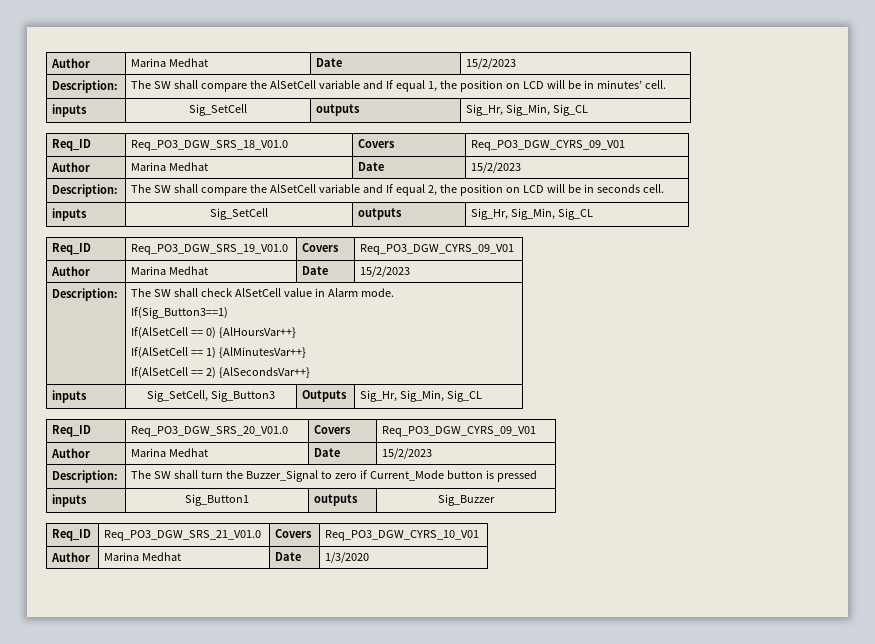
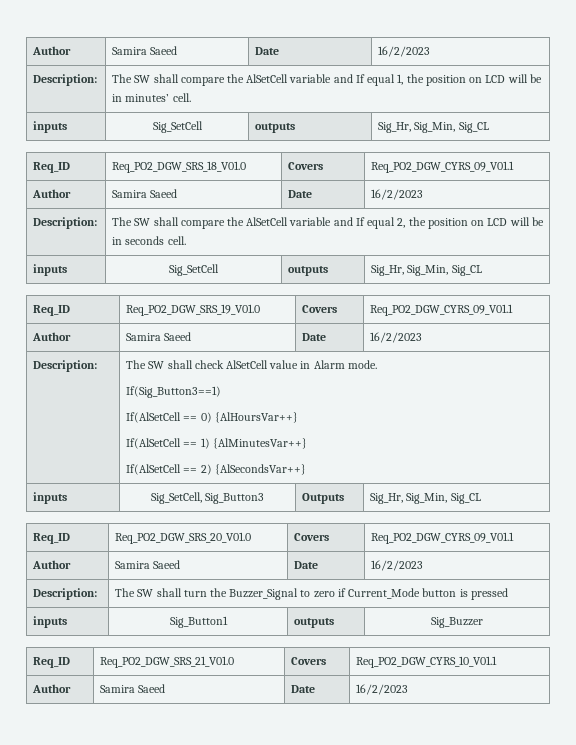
[51,58,91,68] [131,58,209,67] [316,58,343,67] [466,58,517,69] Author | Marina Medhat | Date | 15/2/2023 -> [32,46,72,55] [112,46,178,55] [255,47,280,55] [378,46,431,57] Author | Samira Saeed | Date | 16/2/2023
[131,140,289,151] [358,139,396,148] [471,140,626,151] [51,162,91,172] [131,162,209,171] [358,162,385,171] [471,162,522,173] Req_PO3_DGW_SRS_18_V01.0 | Covers | Req_PO3_DGW_CYRS_09_V01 // Author | Marina Medhat | Date | 15/2/2023 -> [112,161,247,173] [288,162,324,170] [371,161,515,173] [32,189,72,198] [112,189,178,198] [288,190,313,198] [371,189,424,200] Req_PO2_DGW_SRS_18_V01.0 | Covers | Req_PO2_DGW_CYRS_09_V01.1 // Author | Samira Saeed | Date | 16/2/2023
[131,244,289,255] [302,243,340,252] [360,244,515,255] [51,266,91,276] [131,266,209,275] [302,266,329,275] [360,266,411,277] Req_PO3_DGW_SRS_19_V01.0 | Covers | Req_PO3_DGW_CYRS_09_V01 // Author | Marina Medhat | Date | 15/2/2023 -> [126,304,261,316] [302,305,338,313] [370,304,514,316] [32,332,72,341] [126,332,192,341] [302,333,327,341] [370,332,423,343] Req_PO2_DGW_SRS_19_V01.0 | Covers | Req_PO2_DGW_CYRS_09_V01.1 // Author | Samira Saeed | Date | 16/2/2023
[131,426,289,437] [314,425,352,434] [382,426,537,437] [51,448,91,458] [131,448,209,457] [314,448,341,457] [382,448,433,459] Req_PO3_DGW_SRS_20_V01.0 | Covers | Req_PO3_DGW_CYRS_09_V01 // Author | Marina Medhat | Date | 15/2/2023 -> [115,532,252,544] [294,533,330,541] [371,532,515,544] [32,560,72,569] [115,560,181,569] [294,561,319,569] [371,560,424,571] Req_PO2_DGW_SRS_20_V01.0 | Covers | Req_PO2_DGW_CYRS_09_V01.1 // Author | Samira Saeed | Date | 16/2/2023
[104,530,262,541] [275,529,313,538] [325,530,480,541] [51,552,91,562] [104,552,182,561] [275,552,302,561] [325,552,370,563] Req_PO3_DGW_SRS_21_V01.0 | Covers | Req_PO3_DGW_CYRS_10_V01 // Author | Marina Medhat | Date | 1/3/2020 -> [100,656,235,668] [291,657,327,665] [356,656,498,668] [32,684,72,693] [100,684,166,693] [291,685,316,693] [356,684,409,695] Req_PO2_DGW_SRS_21_V01.0 | Covers | Req_PO2_DGW_CYRS_10_V01.1 // Author | Samira Saeed | Date | 16/2/2023

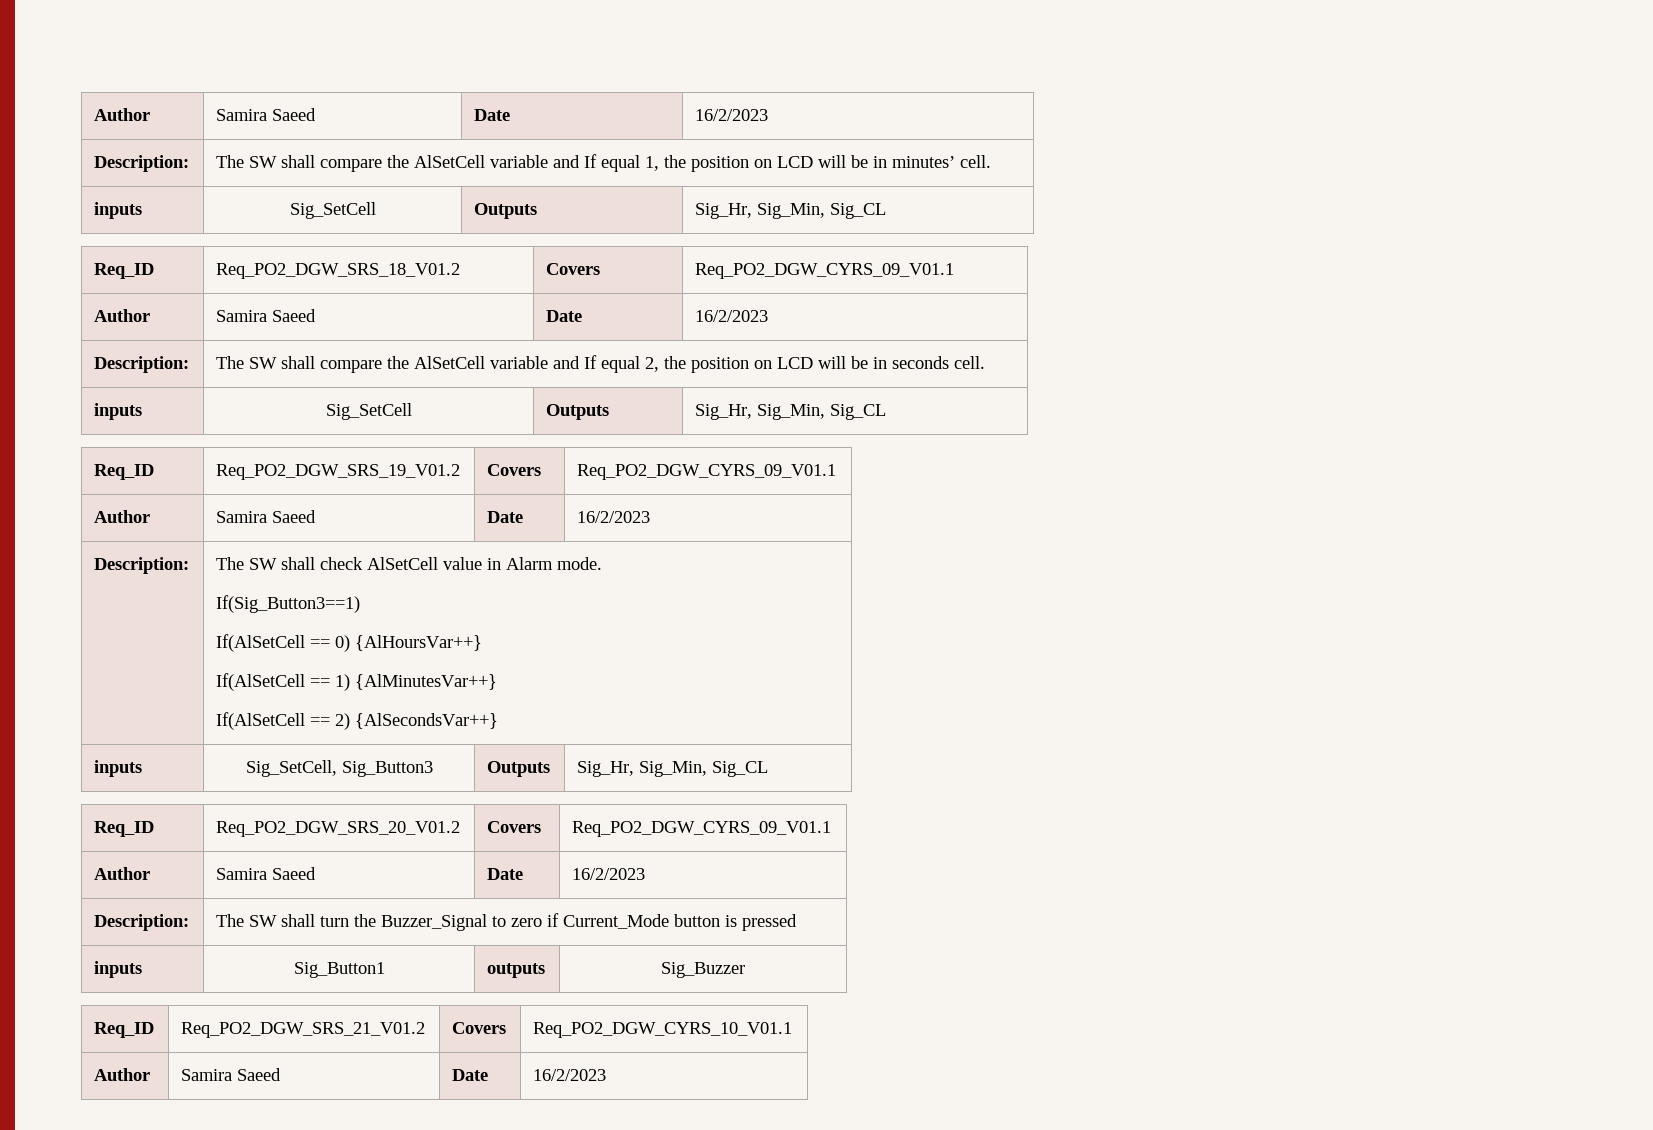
[255,123,296,133] [378,122,489,133] [33,162,71,173] [112,161,247,173] outputs | Sig_Hr, Sig_Min, Sig_CL // Req_ID | Req_PO2_DGW_SRS_18_V01.0 -> [474,203,538,219] [695,203,887,219] [94,263,155,279] [216,263,461,279] Outputs | Sig_Hr, Sig_Min, Sig_CL // Req_ID | Req_PO2_DGW_SRS_18_V01.2
[288,266,329,276] [371,265,482,276] [33,305,71,316] [126,304,261,316] outputs | Sig_Hr, Sig_Min, Sig_CL // Req_ID | Req_PO2_DGW_SRS_19_V01.0 -> [546,404,610,420] [695,404,887,420] [94,464,155,480] [216,464,461,480] Outputs | Sig_Hr, Sig_Min, Sig_CL // Req_ID | Req_PO2_DGW_SRS_19_V01.2
[115,532,252,544] Req_PO2_DGW_SRS_20_V01.0 -> [216,821,461,837] Req_PO2_DGW_SRS_20_V01.2
[100,656,235,668] Req_PO2_DGW_SRS_21_V01.0 -> [181,1022,426,1038] Req_PO2_DGW_SRS_21_V01.2

